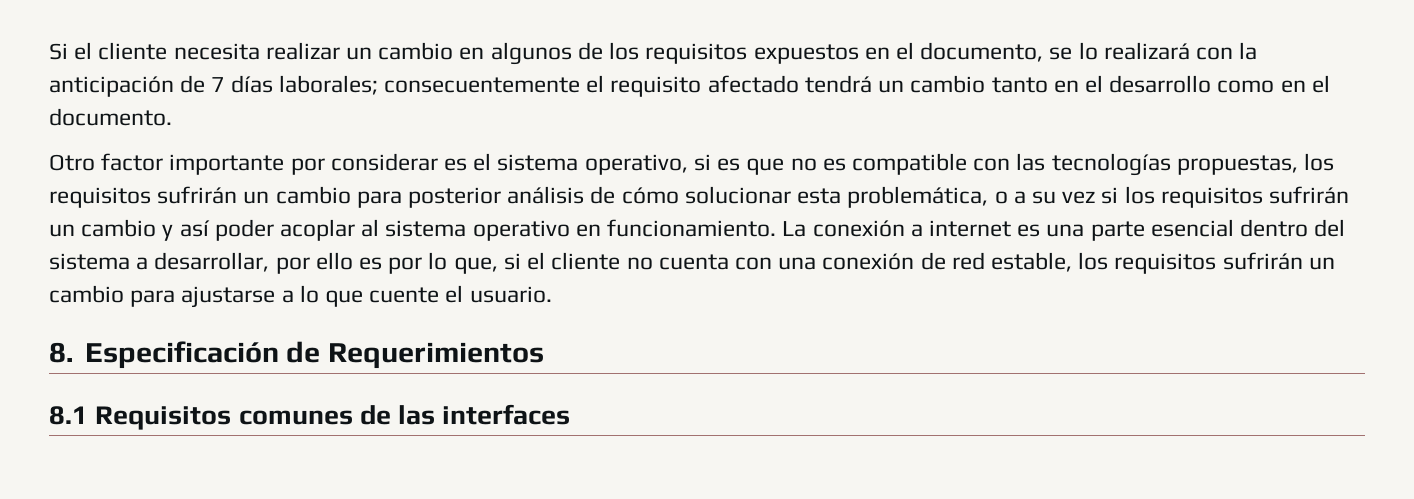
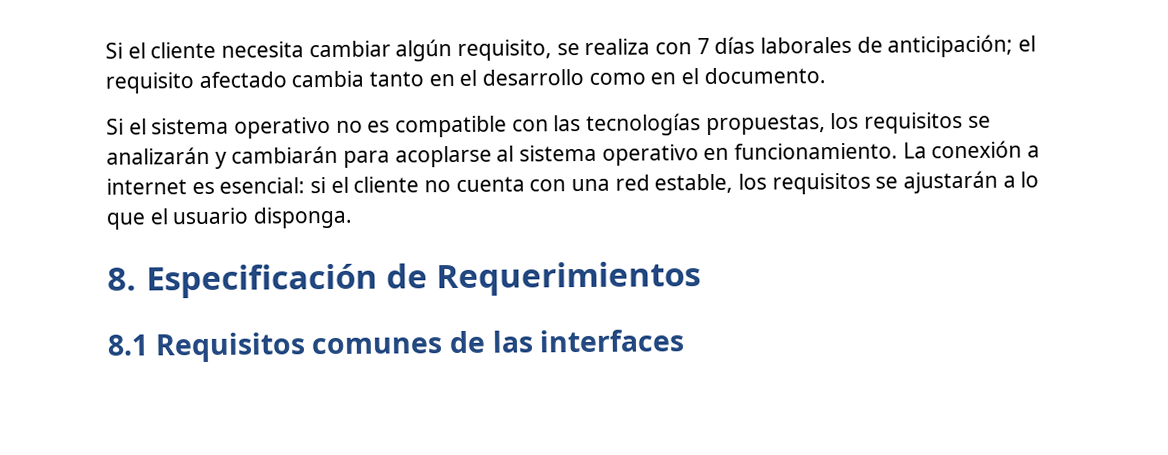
[265,42,1258,65] [49,75,986,97] realizar un cambio en algunos de los requisitos expuestos en el documento, se lo realizará con la anticipación de 7 días laborales; consecuentemente el requisito afectado tendrá un cambio -> [308,34,1037,62] [105,70,365,94] cambiar algún requisito, se realiza con 7 días laborales de anticipación; el requisito afectado cambia
[49,153,785,175] Otro factor importante por considerar es el sistema operativo, si es que -> [106,116,332,139] Si el sistema operativo
[157,186,1349,208] [49,219,356,241] sufrirán un cambio para posterior análisis de cómo solucionar esta problemática, o a su vez si los requisitos sufrirán un cambio y así poder acoplar -> [967,115,991,128] [106,145,492,169] se analizarán y cambiarán para acoplarse
[1046,219,1346,241] [49,252,498,274] una parte esencial dentro del sistema a desarrollar, por ello es por lo que, -> [219,177,306,194] esencial:
[822,252,946,270] conexión de -> (611, 185) none
[1222,252,1335,270] [49,285,552,308] sufrirán un cambio para ajustarse a lo que cuente el usuario. -> [875,170,1040,194] [106,206,353,230] se ajustarán a lo que el usuario disponga.

